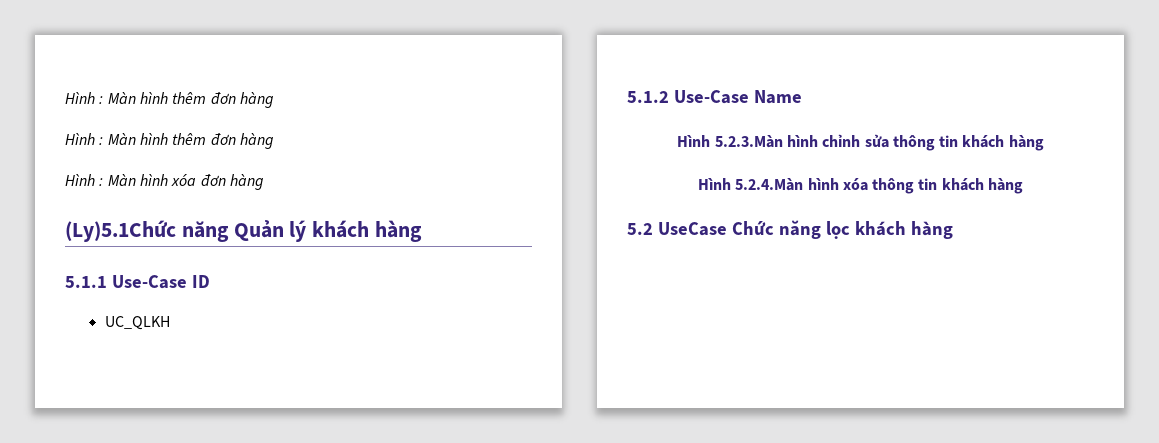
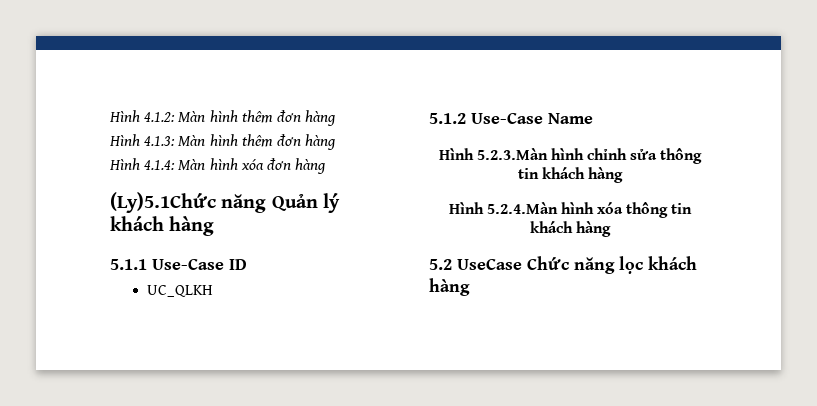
[65,92,274,108] [65,133,274,149] [65,174,104,186] Hình : Màn hình thêm đơn hàng // Hình : Màn hình thêm đơn hàng // Hình : -> [109,110,337,126] [109,134,337,150] [109,158,176,170] Hình 4.1.2: Màn hình thêm đơn hàng // Hình 4.1.3: Màn hình thêm đơn hàng // Hình 4.1.4:

